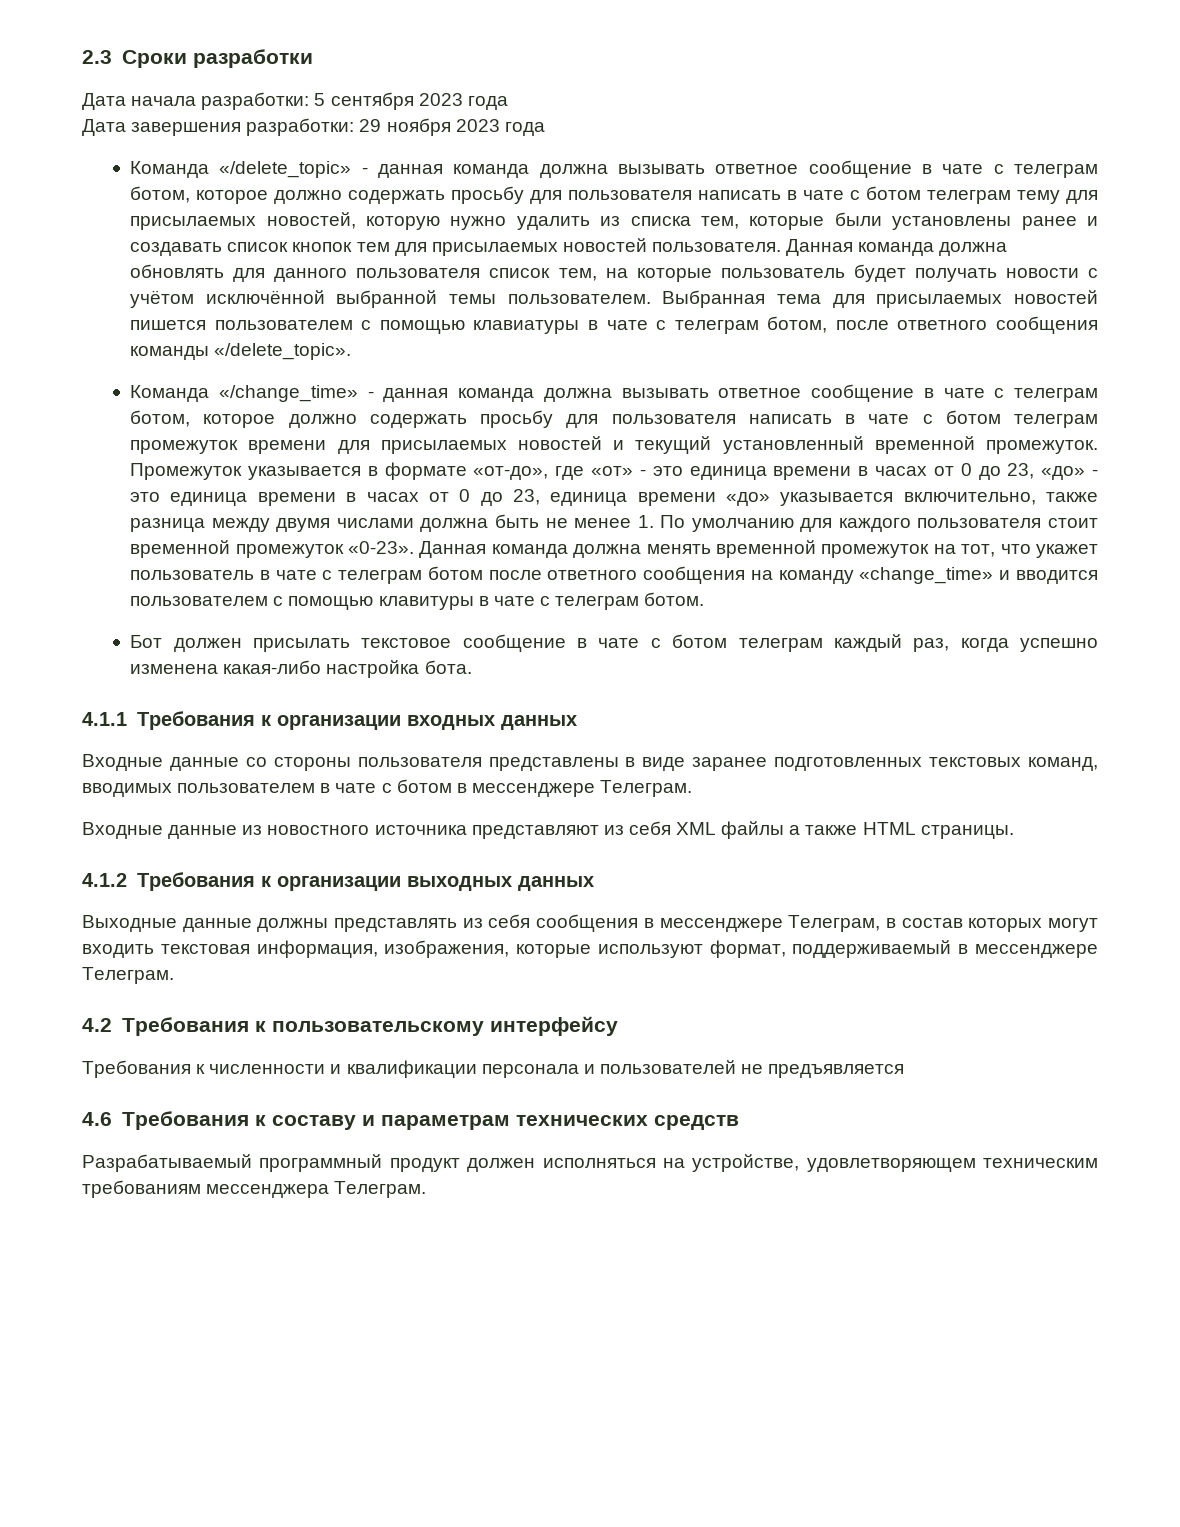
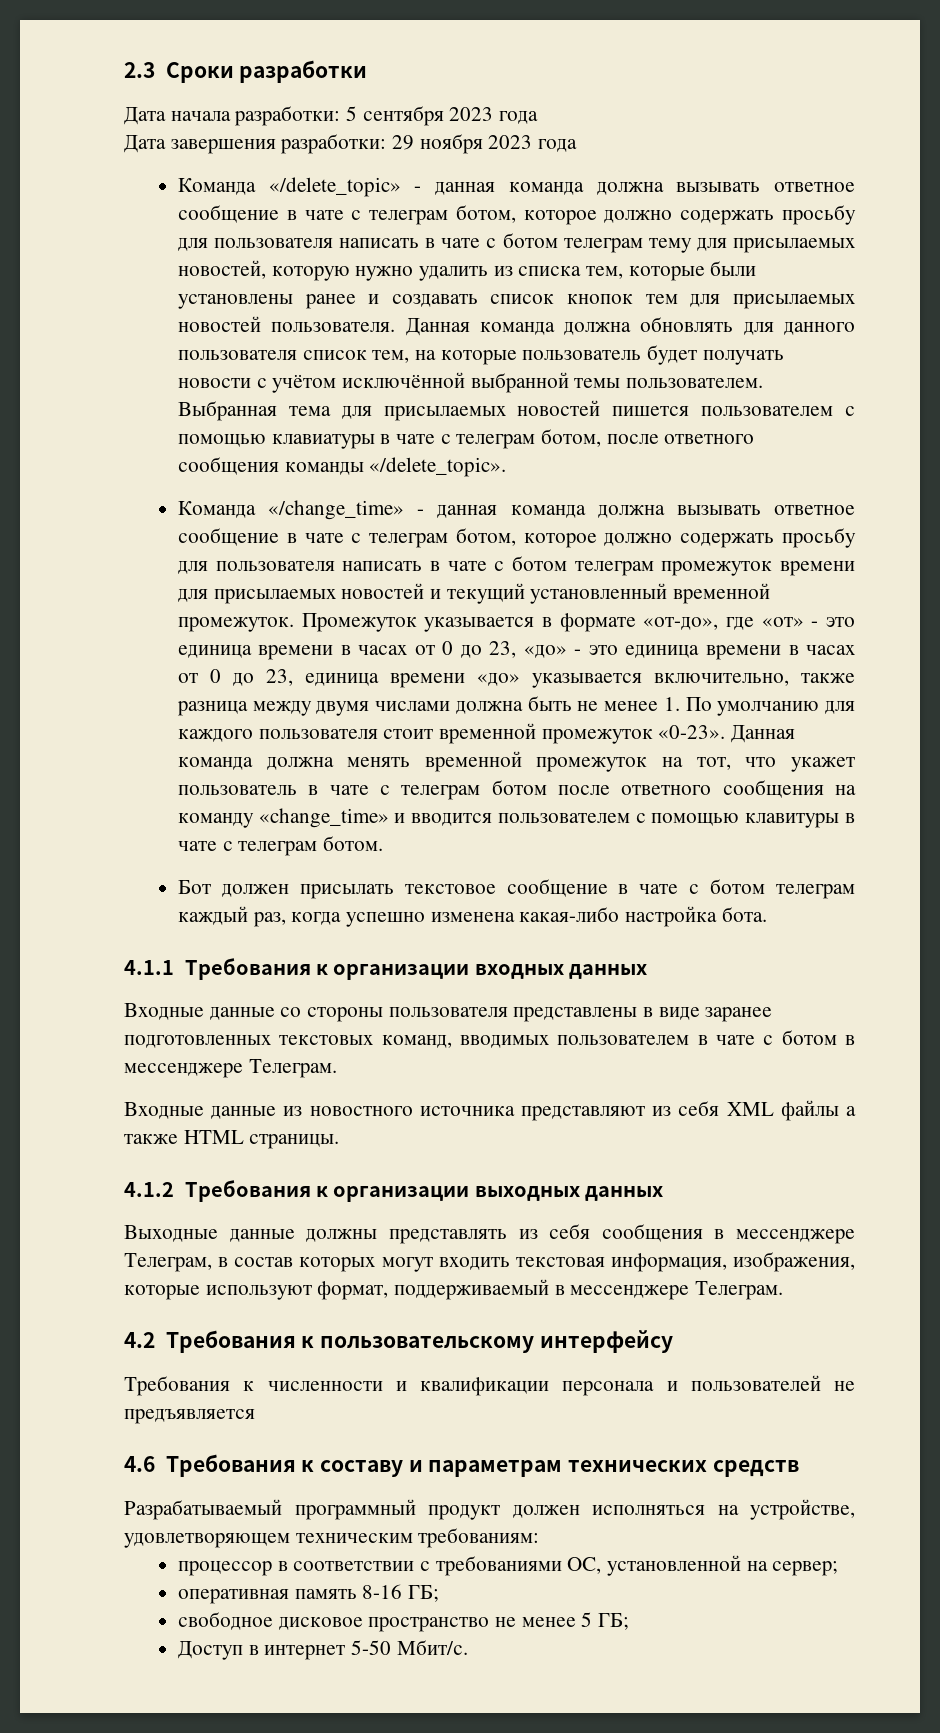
[82,1180,427,1198] требованиям мессенджера Телеграм. -> [418,1528,540,1548] [177,1555,839,1576] [177,1584,439,1604] [177,1612,629,1632] [177,1640,468,1660] требованиям: // процессор в соответствии с требованиями ОС, установленной на сервер; // оперативная память 8-16 ГБ; // свободное дисковое пространство не менее 5 ГБ; // Доступ в интернет 5-50 Мбит/с.

